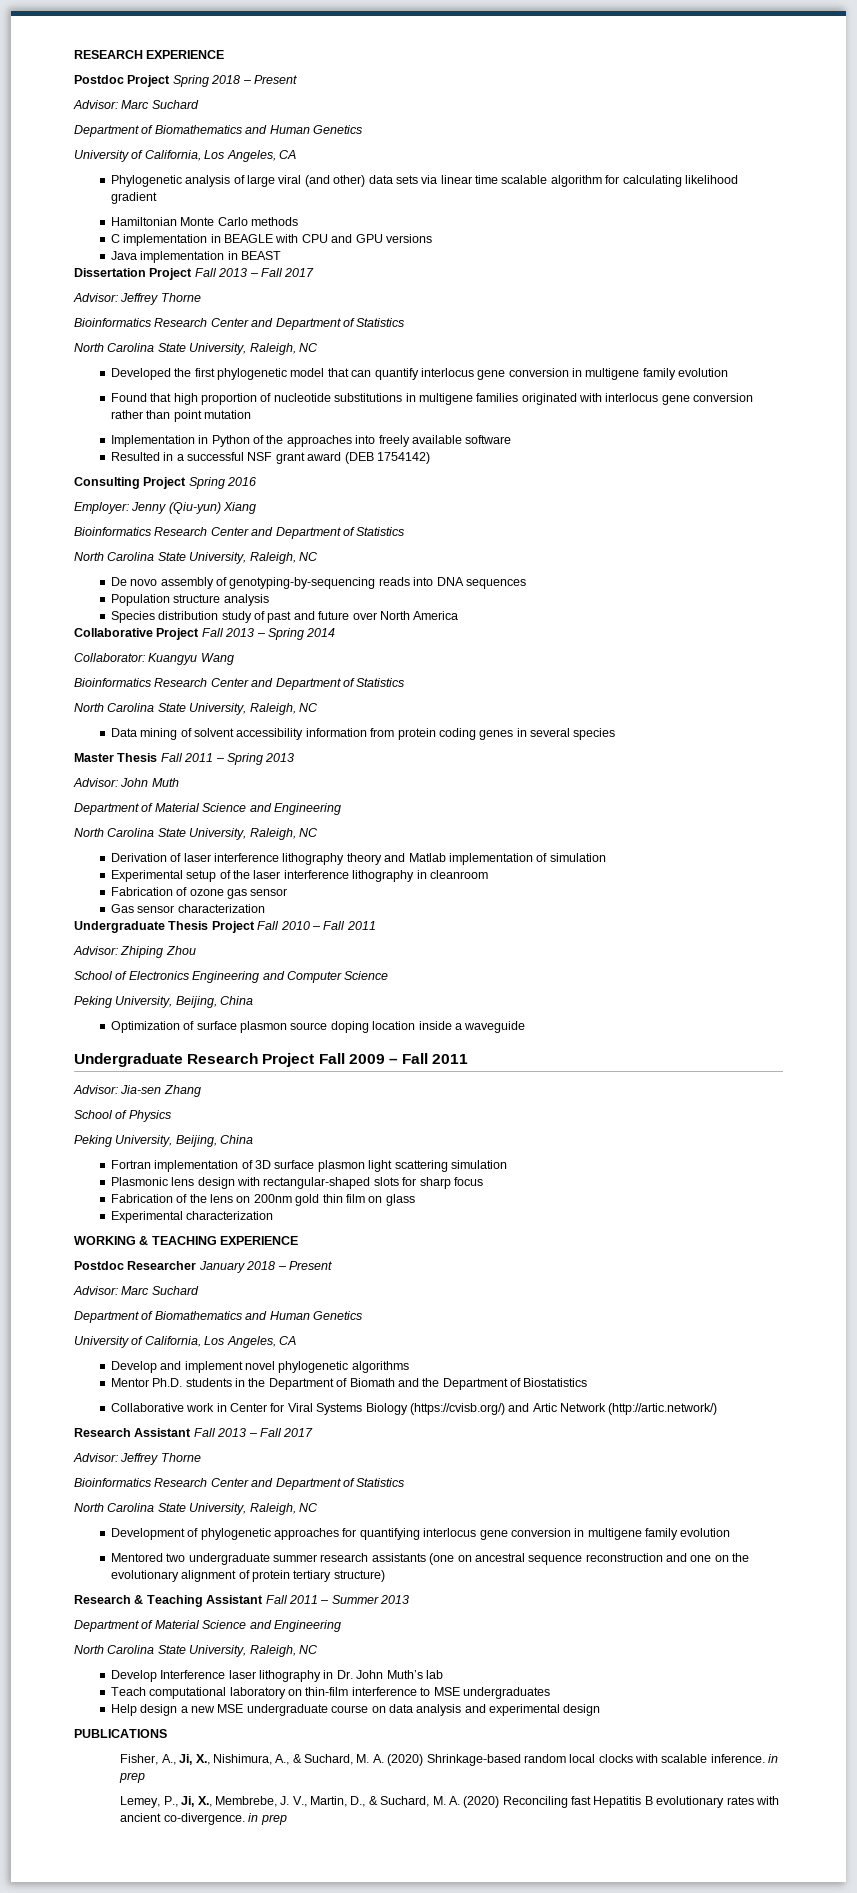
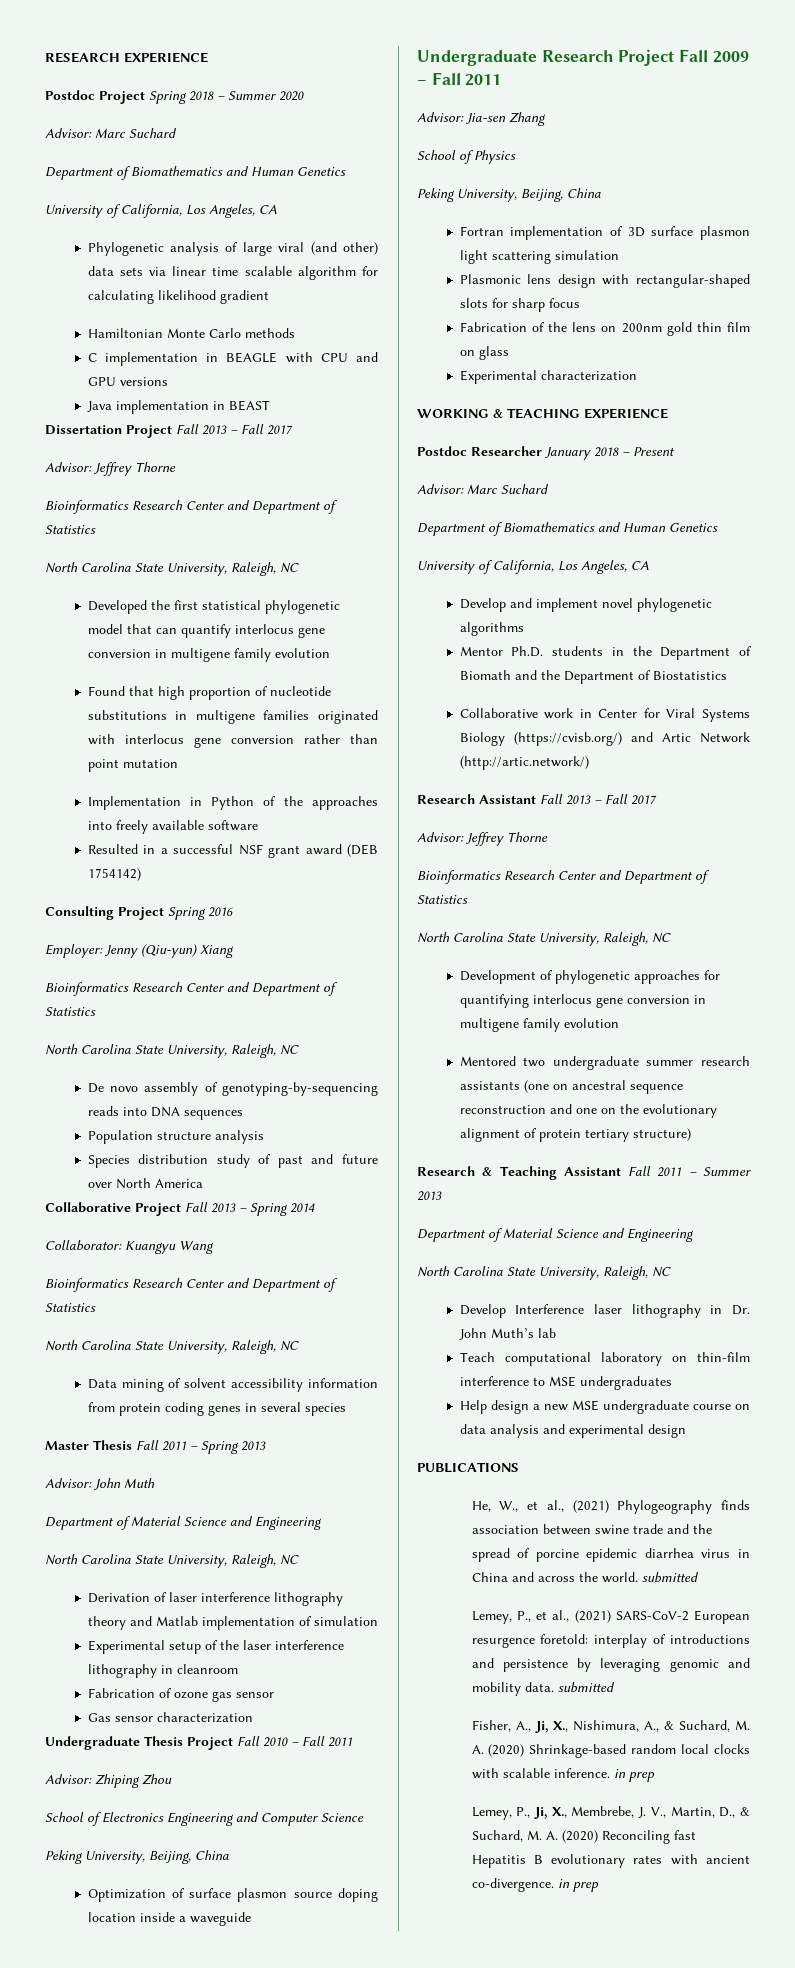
[253,75,297,84] Present -> [228,91,304,101] Summer 2020
(215, 372) none -> [201,600,261,610] statistical
(167, 1733) none -> [471,1500,750,1514] [471,1524,712,1535] [471,1548,750,1562] [471,1572,699,1583] [471,1610,750,1624] [471,1634,750,1648] [471,1658,750,1672] [471,1682,615,1696] // He, W., et al., (2021) Phylogeography finds association between swine trade and the spread of porcine epidemic diarrhea virus in China and across the world. submitted // Lemey, P., et al., (2021) SARS-CoV-2 European resurgence foretold: interplay of introductions and persistence by leveraging genomic and mobility data. submitted

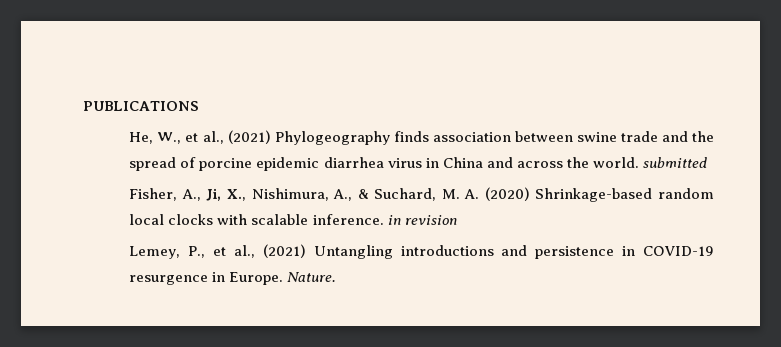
[45,52,208,63] [45,90,304,104] [45,128,177,138] [45,166,346,180] [45,204,277,218] [87,242,378,256] [87,266,378,280] [87,290,269,304] [87,328,295,338] [87,352,379,366] [87,377,168,386] [86,400,270,414] [45,424,293,438] [45,462,176,476] [45,500,338,514] [45,525,96,534] [45,562,299,576] [87,600,340,614] [87,624,325,638] [87,648,330,662] [87,686,331,700] [87,710,379,724] [87,734,378,748] [87,759,178,772] [87,796,378,810] [87,820,258,834] [87,844,378,858] [87,868,141,881] [45,906,233,920] [45,944,234,958] [45,982,338,996] [45,1007,96,1016] [45,1044,299,1058] [87,1082,379,1096] [87,1106,243,1120] [87,1130,264,1144] [87,1154,378,1168] [87,1178,203,1189] [45,1202,315,1216] [45,1240,214,1254] [45,1278,338,1292] [45,1303,96,1312] [45,1340,299,1354] [87,1378,379,1392] [87,1402,346,1416] [45,1440,266,1454] [45,1478,155,1490] [45,1516,322,1530] [45,1554,299,1568] [87,1592,343,1606] [87,1616,378,1630] [87,1640,344,1654] [87,1664,238,1678] [87,1688,274,1702] [87,1712,253,1723] [45,1736,353,1750] [45,1774,172,1788] [45,1812,364,1826] [45,1850,229,1864] [87,1888,378,1902] [87,1912,251,1926] [417,49,749,66] [417,72,502,86] [417,112,546,126] [417,150,516,164] [417,188,601,202] [459,226,750,240] [459,250,619,264] [459,274,750,288] [459,298,580,312] [459,322,750,336] [459,346,509,360] [459,370,637,384] [417,408,668,419] [417,446,675,460] [417,484,549,494] [417,522,718,536] [417,560,649,574] [459,598,712,612] [459,622,524,636] [459,646,752,660] [459,670,727,684] [459,708,750,722] [459,732,750,746] [459,756,589,770] [417,794,657,805] [417,832,548,846] [417,870,710,884] [417,895,468,904] [417,932,671,946] [459,970,720,984] [459,994,706,1008] [459,1018,619,1032] [459,1056,750,1070] [459,1080,683,1094] [459,1104,717,1118] [459,1128,691,1142] [417,1166,751,1180] [417,1191,442,1201] [417,1228,694,1242] [417,1266,671,1280] [459,1304,750,1318] [458,1328,556,1340] [459,1352,750,1366] [459,1376,672,1390] [459,1400,750,1414] [459,1424,686,1438] RESEARCH EXPERIENCE // Postdoc Project Spring 2018 – Summer 2020 // Advisor: Marc Suchard // Department of Biomathematics and Human Genetics // University of California, Los Angeles, CA // Phylogenetic analysis of large viral (and other) data sets via linear time scalable algorithm for calculating likelihood gradient // Hamiltonian Monte Carlo methods // C implementation in BEAGLE with CPU and GPU versions // Java implementation in BEAST // Dissertation Project Fall 2013 – Fall 2017 // Advisor: Jeffrey Thorne // Bioinformatics Research Center and Department of Statistics // North Carolina State University, Raleigh, NC // Developed the first statistical phylogenetic model that can quantify interlocus gene conversion in multigene family evolution // Found that high proportion of nucleotide substitutions in multigene families originated with interlocus gene conversion rather than point mutation // Implementation in Python of the approaches into freely available software // Resulted in a successful NSF grant award (DEB 1754142) // Consulting Project Spring 2016 // Employer: Jenny (Qiu-yun) Xiang // Bioinformatics Research Center and Department of Statistics // North Carolina State University, Raleigh, NC // De novo assembly of genotyping-by-sequencing reads into DNA sequences // Population structure analysis // Species distribution study of past and future over North America // Collaborative Project Fall 2013 – Spring 2014 // Collaborator: Kuangyu Wang // Bioinformatics Research Center and Department of Statistics // North Carolina State University, Raleigh, NC // Data mining of solvent accessibility information from protein coding genes in several species // Master Thesis Fall 2011 – Spring 2013 // Advisor: John Muth // Department of Material Science and Engineering // North Carolina State University, Raleigh, NC // Derivation of laser interference lithography theory and Matlab implementation of simulation // Experimental setup of the laser interference lithography in cleanroom // Fabrication of ozone gas sensor // Gas sensor characterization // Undergraduate Thesis Project Fall 2010 – Fall 2011 // Advisor: Zhiping Zhou // School of Electronics Engineering and Computer Science // Peking University, Beijing, China // Optimization of surface plasmon source doping location inside a waveguide // Undergraduate Research Project Fall 2009 – Fall 2011 // Advisor: Jia-sen Zhang // School of Physics // Peking University, Beijing, China // Fortran implementation of 3D surface plasmon light scattering simulation // Plasmonic lens design with rectangular-shaped slots for sharp focus // Fabrication of the lens on 200nm gold thin film on glass // Experimental characterization // WORKING & TEACHING EXPERIENCE // Postdoc Researcher January 2018 – Present // Advisor: Marc Suchard // Department of Biomathematics and Human Genetics // University of California, Los Angeles, CA // Develop and implement novel phylogenetic algorithms // Mentor Ph.D. students in the Department of Biomath and the Department of Biostatistics // Collaborative work in Center for Viral Systems Biology (https://cvisb.org/) and Artic Network (http://artic.network/) // Research Assistant Fall 2013 – Fall 2017 // Advisor: Jeffrey Thorne // Bioinformatics Research Center and Department of Statistics // North Carolina State University, Raleigh, NC // Development of phylogenetic approaches for quantifying interlocus gene conversion in multigene family evolution // Mentored two undergraduate summer research assistants (one on ancestral sequence reconstruction and one on the evolutionary alignment of protein tertiary structure) // Research & Teaching Assistant Fall 2011 – Summer 2013 // Department of Material Science and Engineering // North Carolina State University, Raleigh, NC // Develop Interference laser lithography in Dr. John Muth’s lab // Teach computational laboratory on thin-film interference to MSE undergraduates // Help design a new MSE undergraduate course on data analysis and experimental design // -> (83, 106) none
[471,1610,750,1624] [471,1634,750,1648] [471,1658,750,1672] [471,1682,615,1696] // Lemey, P., et al., (2021) SARS-CoV-2 European resurgence foretold: interplay of introductions and persistence by leveraging genomic and mobility data. submitted -> (707, 162) none
[628,1772,655,1782] [471,1806,750,1820] [471,1830,696,1844] [471,1854,750,1868] [471,1878,599,1892] prep // Lemey, P., Ji, X., Membrebe, J. V., Martin, D., & Suchard, M. A. (2020) Reconciling fast Hepatitis B evolutionary rates with ancient co-divergence. in prep -> [404,215,457,225] [129,244,715,259] [129,272,337,285] revision // Lemey, P., et al., (2021) Untangling introductions and persistence in COVID-19 resurgence in Europe. Nature.

